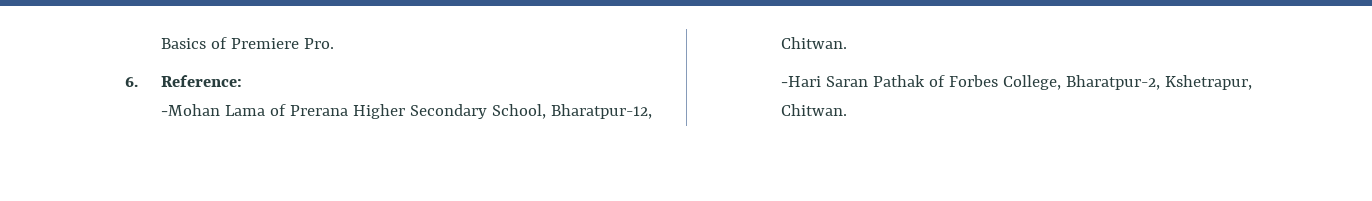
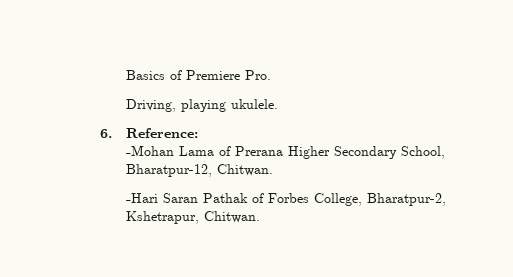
(334, 43) none -> [125,99,278,112] // Driving, playing ukulele.

